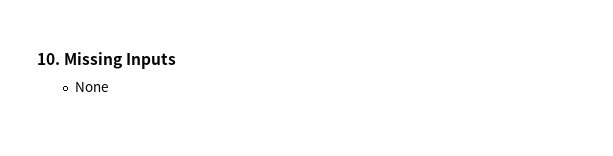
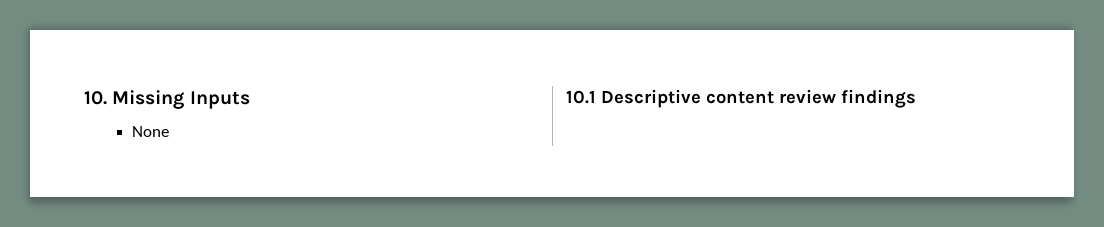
(108, 87) none -> [566,89,916,108] // 10.1 Descriptive content review findings

